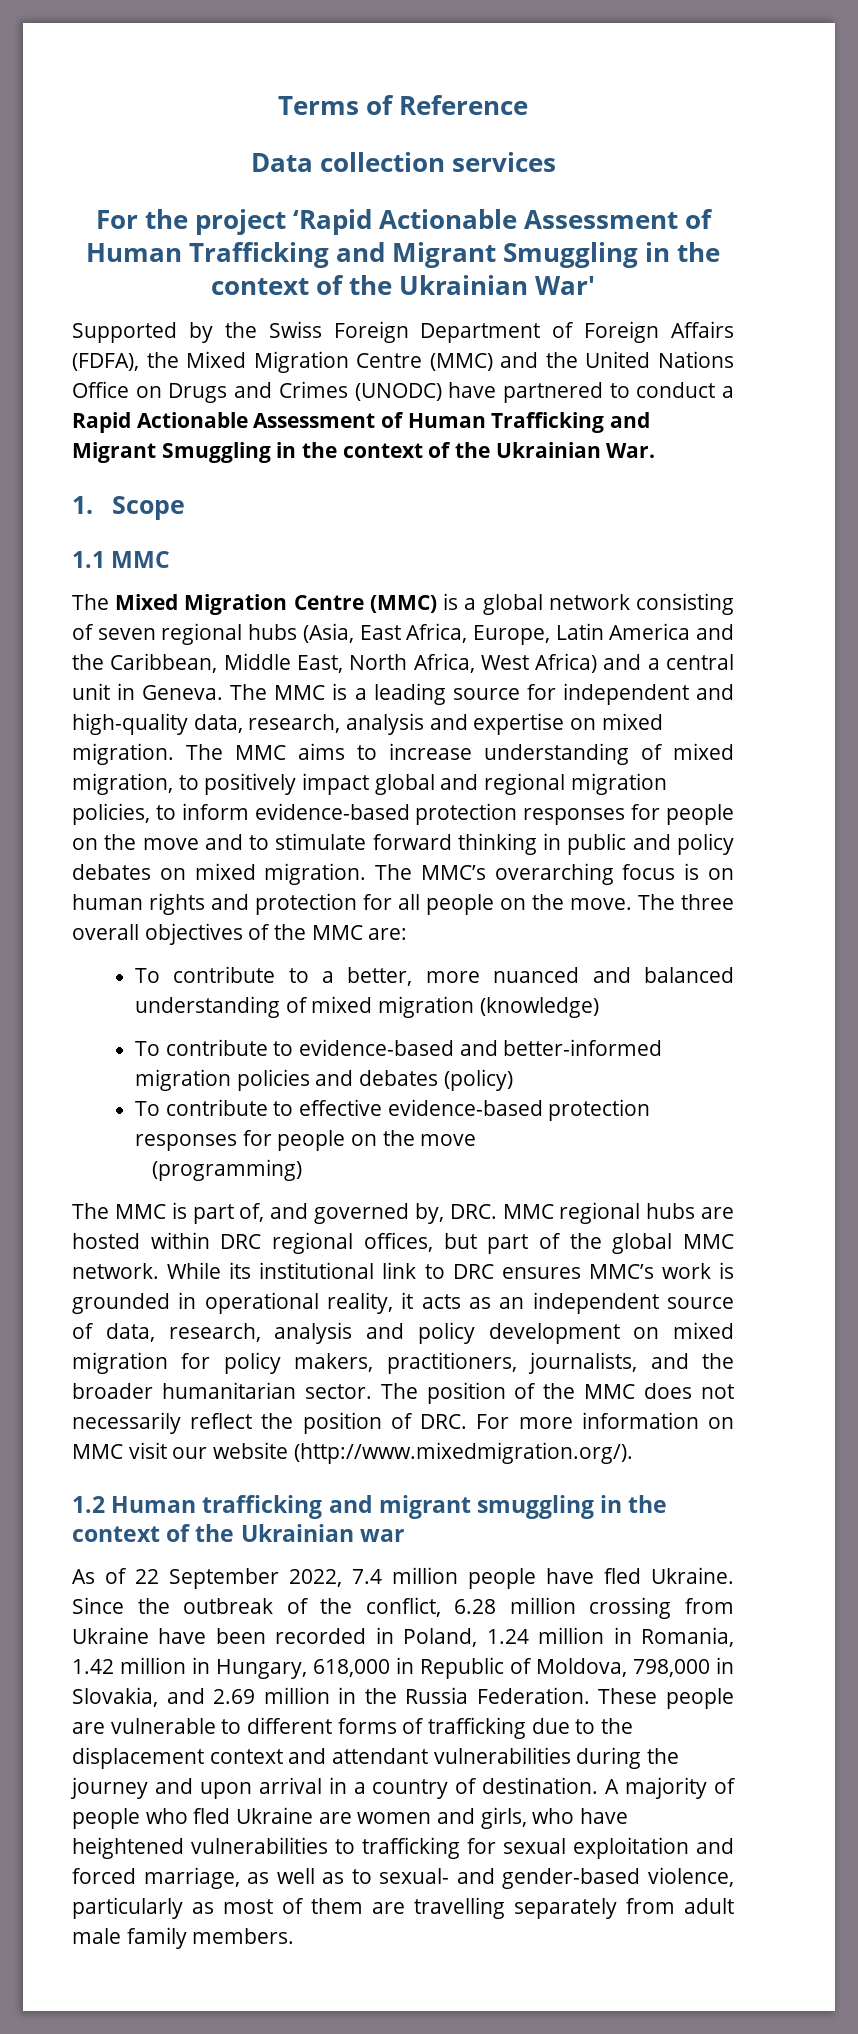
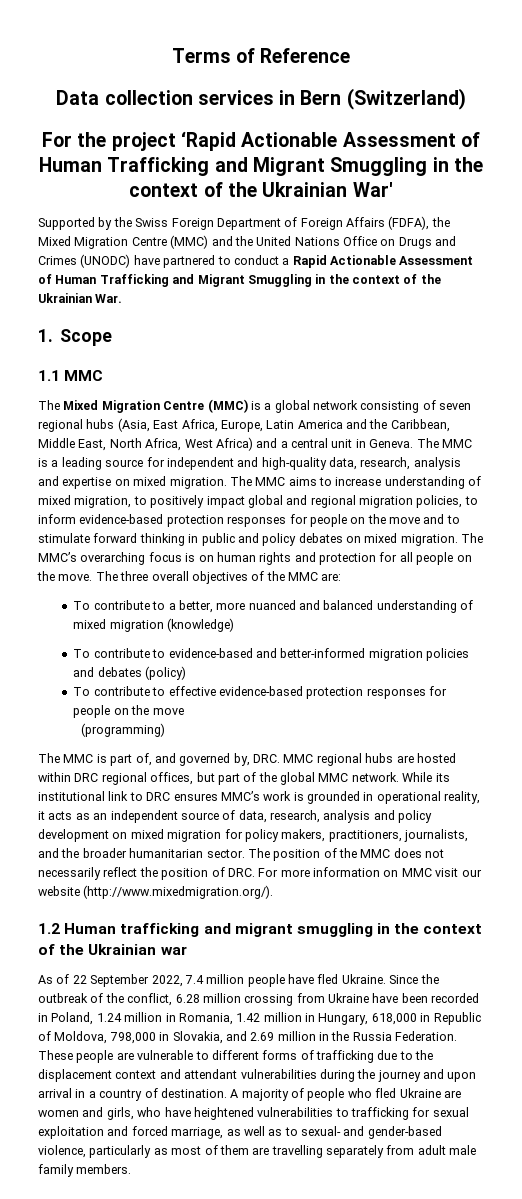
(556, 162) none -> [279,88,466,110] in Bern (Switzerland)

